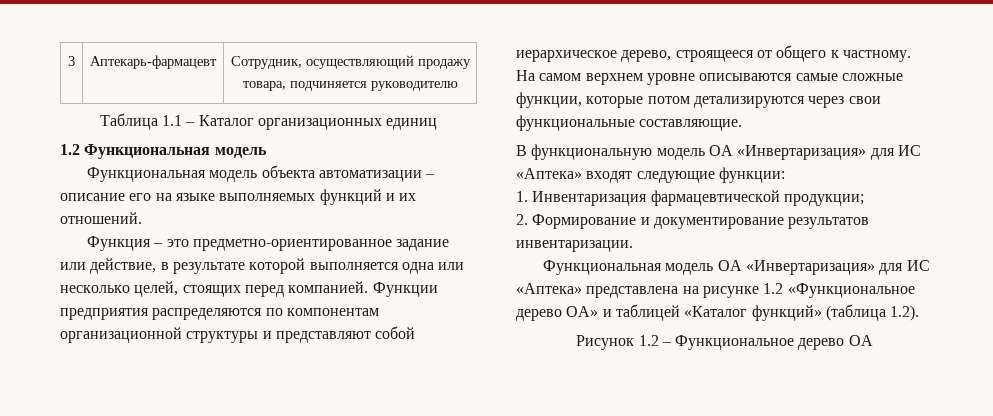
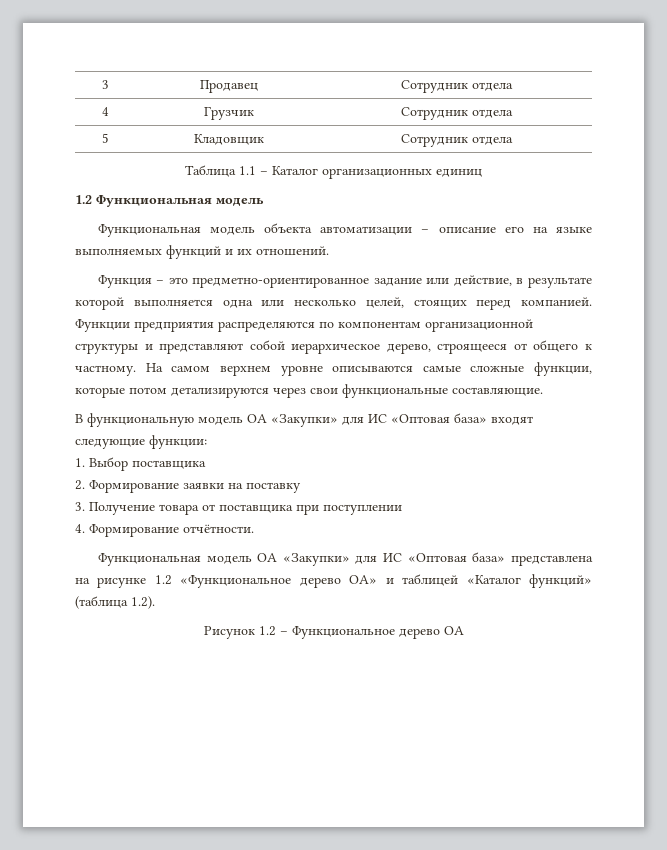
[90,55,217,69] [230,55,471,69] [242,81,458,91] Аптекарь-фармацевт | Сотрудник, осуществляющий продажу товара, подчиняется руководителю -> [199,80,258,93] [401,80,513,93] [102,107,109,116] [203,107,254,120] [401,107,513,120] [102,133,109,143] [193,134,264,145] [401,134,513,147] Продавец | Сотрудник отдела // 4 | Грузчик | Сотрудник отдела // 5 | Кладовщик | Сотрудник отдела
[737,145,921,160] [516,168,582,179] «Инвертаризация» для ИС «Аптека» -> [271,413,487,427] «Закупки» для ИС «Оптовая база»
[532,190,864,206] Инвентаризация фармацевтической продукции; -> [89,457,206,471] Выбор поставщика
[640,217,870,229] [516,240,633,252] и документирование результатов инвентаризации. -> [183,482,301,493] [75,502,402,515] [75,524,254,537] заявки на поставку // 3. Получение товара от поставщика при поступлении // 4. Формирование отчётности.
[746,260,930,275] [516,283,582,294] «Инвертаризация» для ИС «Аптека» -> [282,552,506,566] «Закупки» для ИС «Оптовая база»

